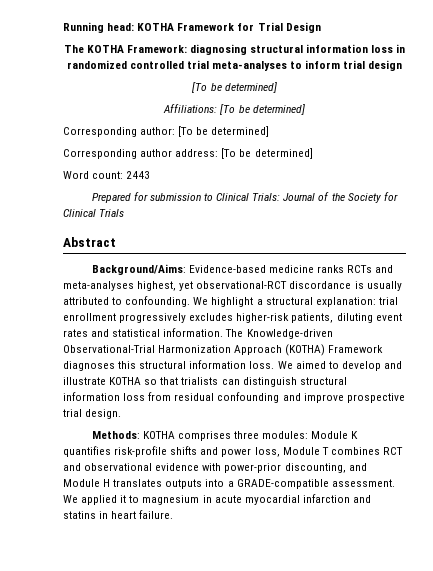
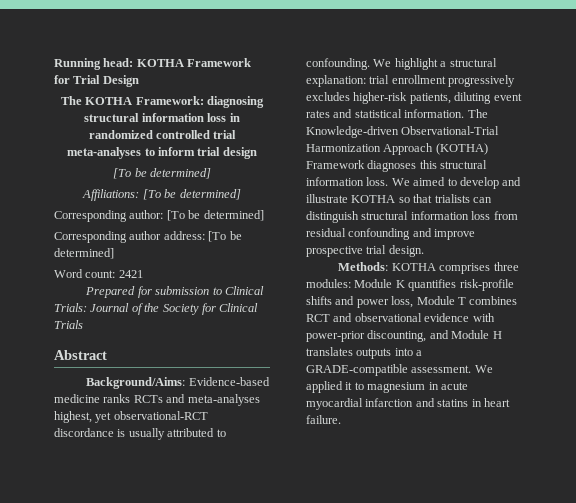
[126,171,151,179] 2443 -> [118,270,143,278] 2421

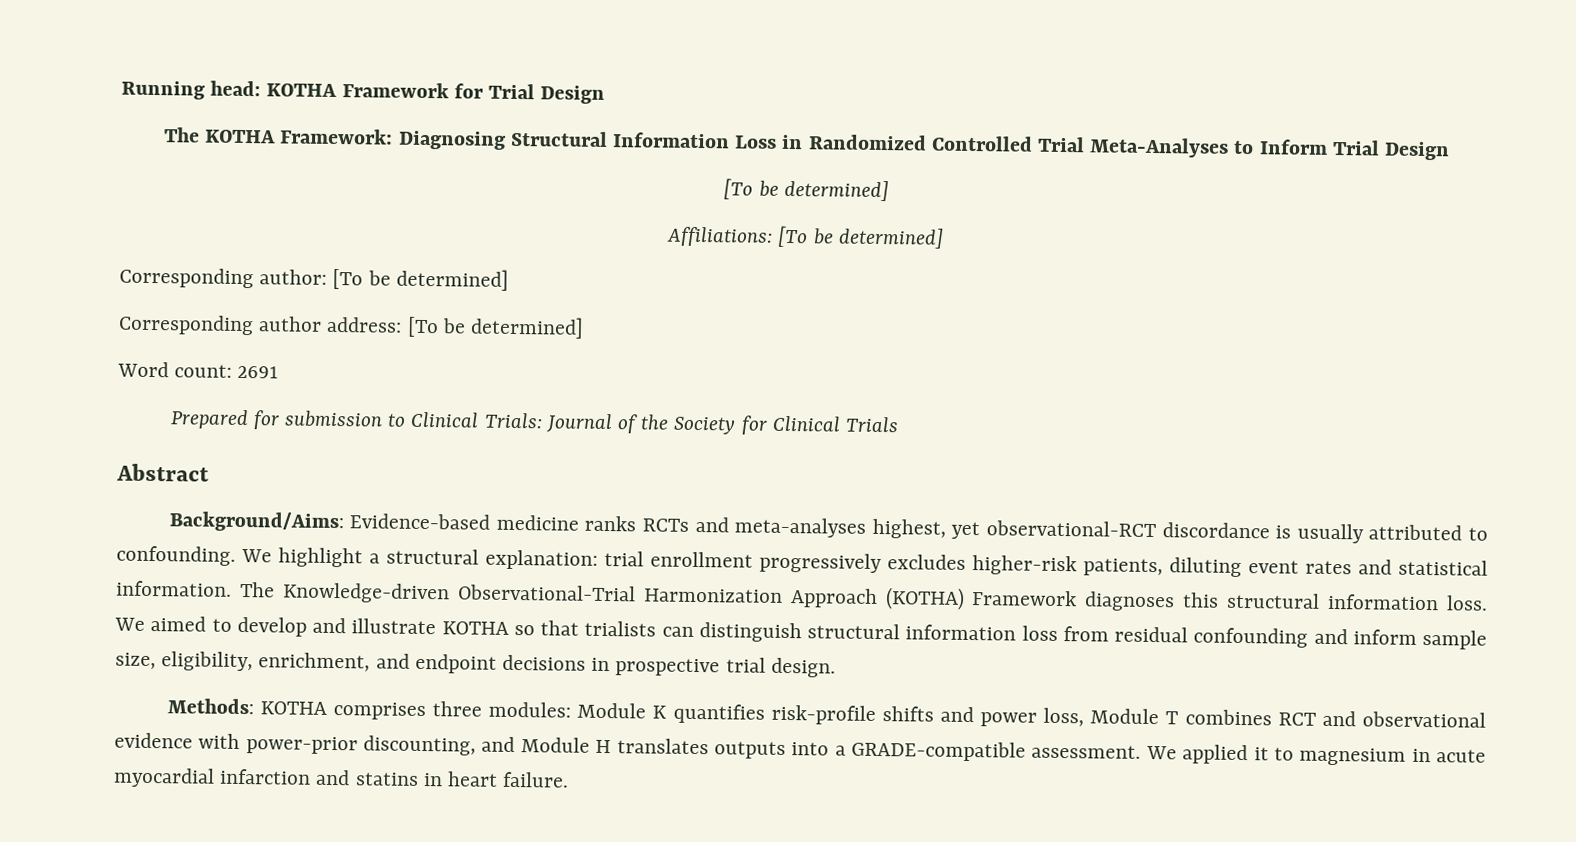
[207,96,265,108] [84,113,240,122] [88,130,237,139] [67,147,257,159] diagnosing structural information loss in randomized controlled trial meta-analyses to inform trial design -> [397,130,1451,161] Diagnosing Structural Information Loss in Randomized Controlled Trial Meta-Analyses to Inform Trial Design
[118,270,143,278] 2421 -> [237,365,279,379] 2691
[434,229,476,240] improve -> [1352,629,1487,650] [115,651,611,674] inform sample size, eligibility, enrichment, and endpoint decisions in

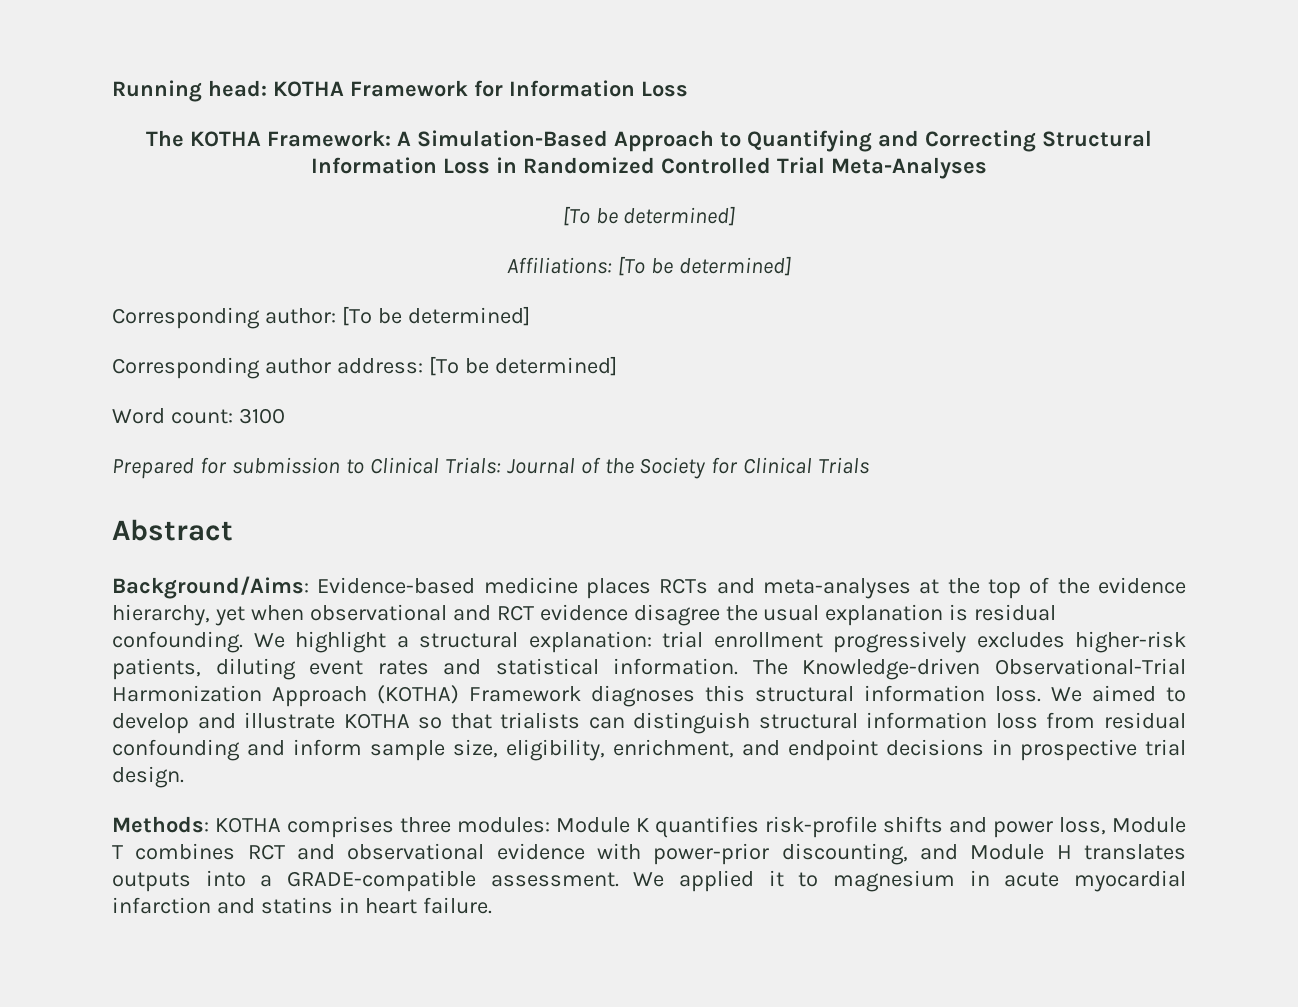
[488,83,606,104] Trial Design -> [508,80,688,97] Information Loss
[397,130,506,150] Diagnosing -> [397,130,1036,152] A Simulation-Based Approach to Quantifying and Correcting
[1233,139,1451,161] to Inform Trial Design -> (987, 168) none
[237,365,279,379] 2691 -> [238,408,285,424] 3100
[584,515,637,532] ranks -> [586,578,651,599] places
[871,518,1489,544] highest, yet observational-RCT discordance is usually attributed to -> [919,577,1187,599] [112,604,1057,626] at the top of the evidence hierarchy, yet when observational and RCT evidence disagree the usual explanation is residual

